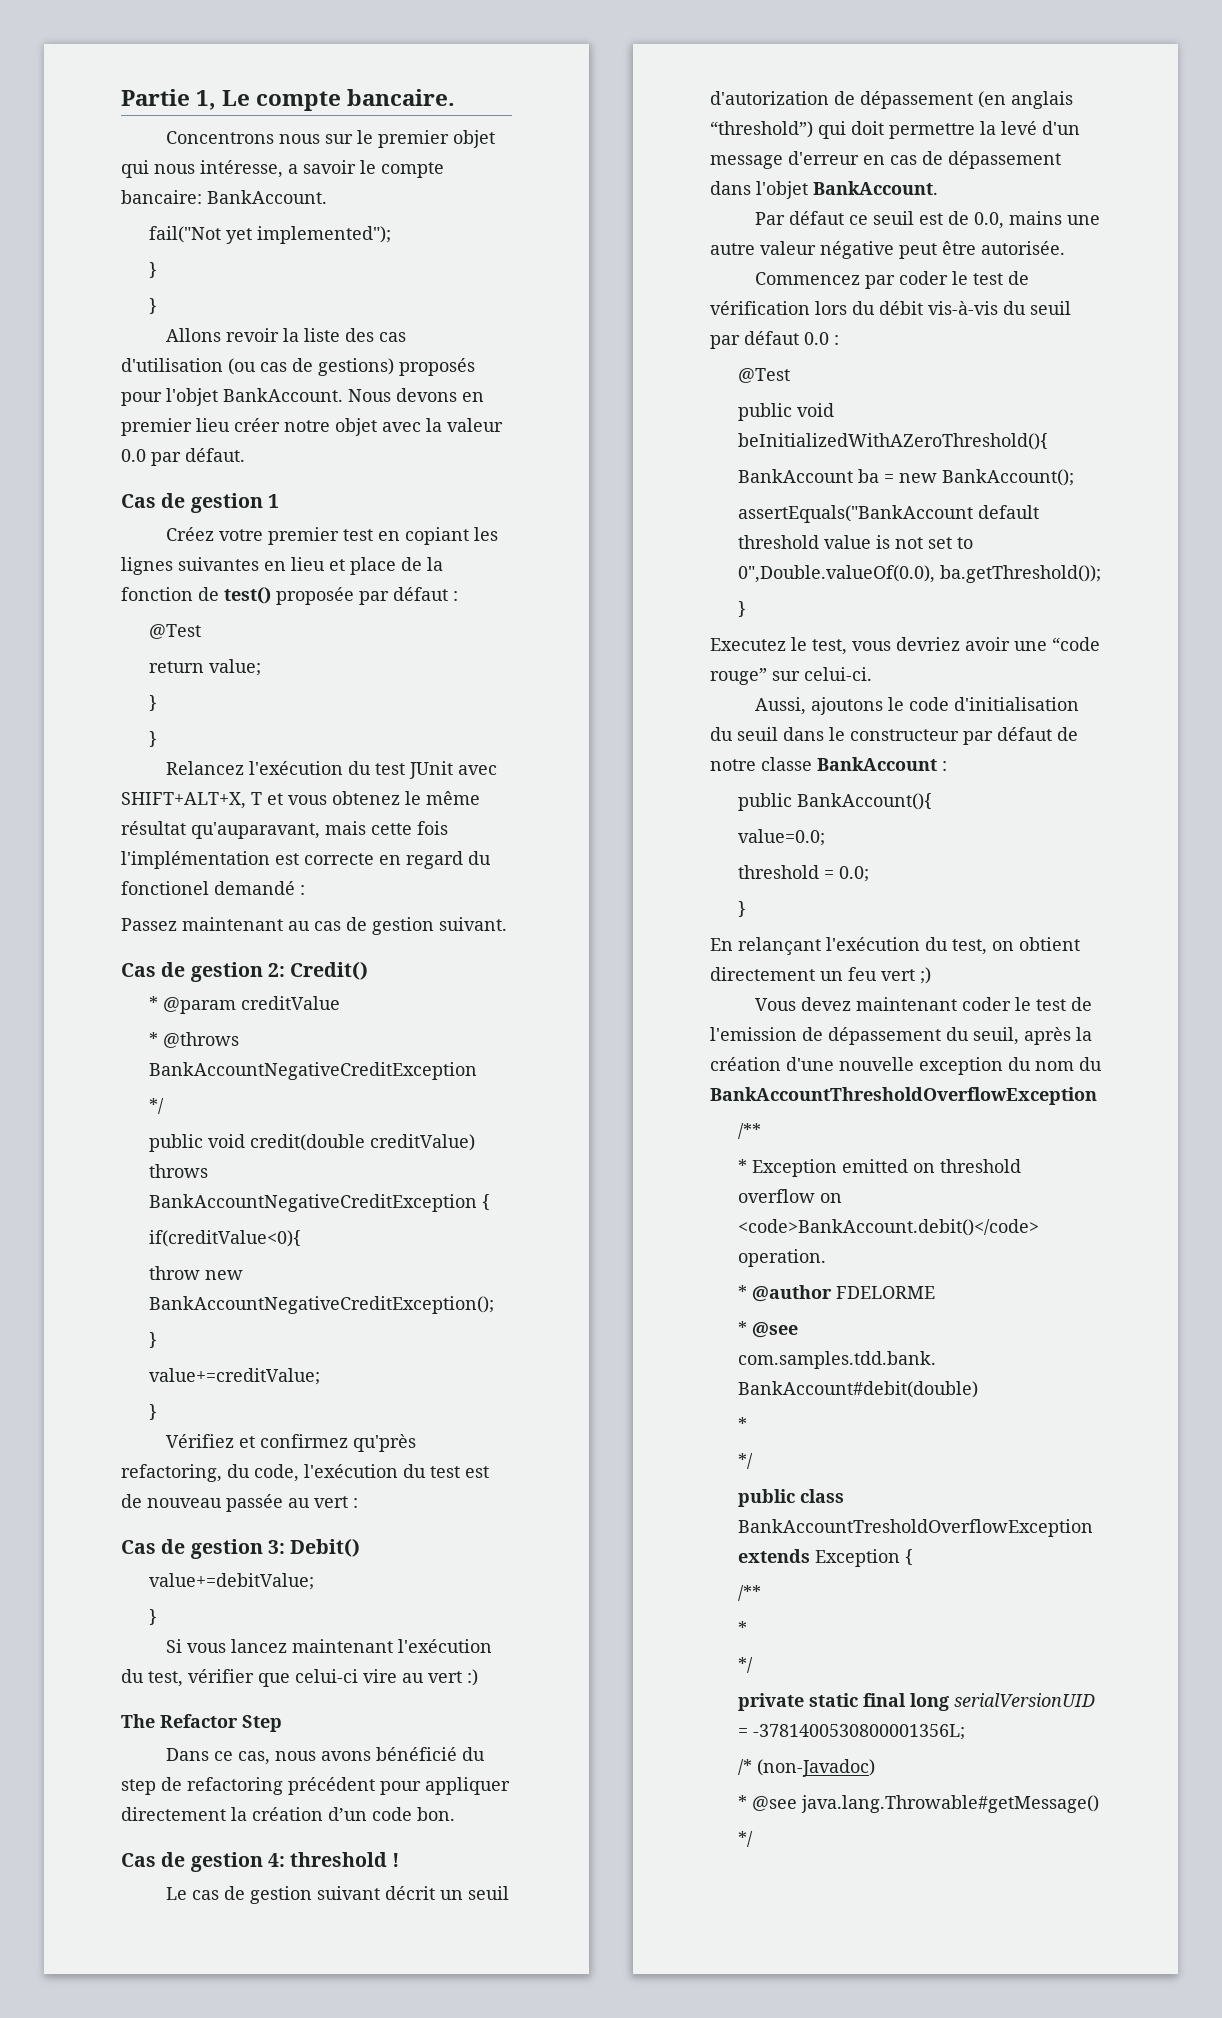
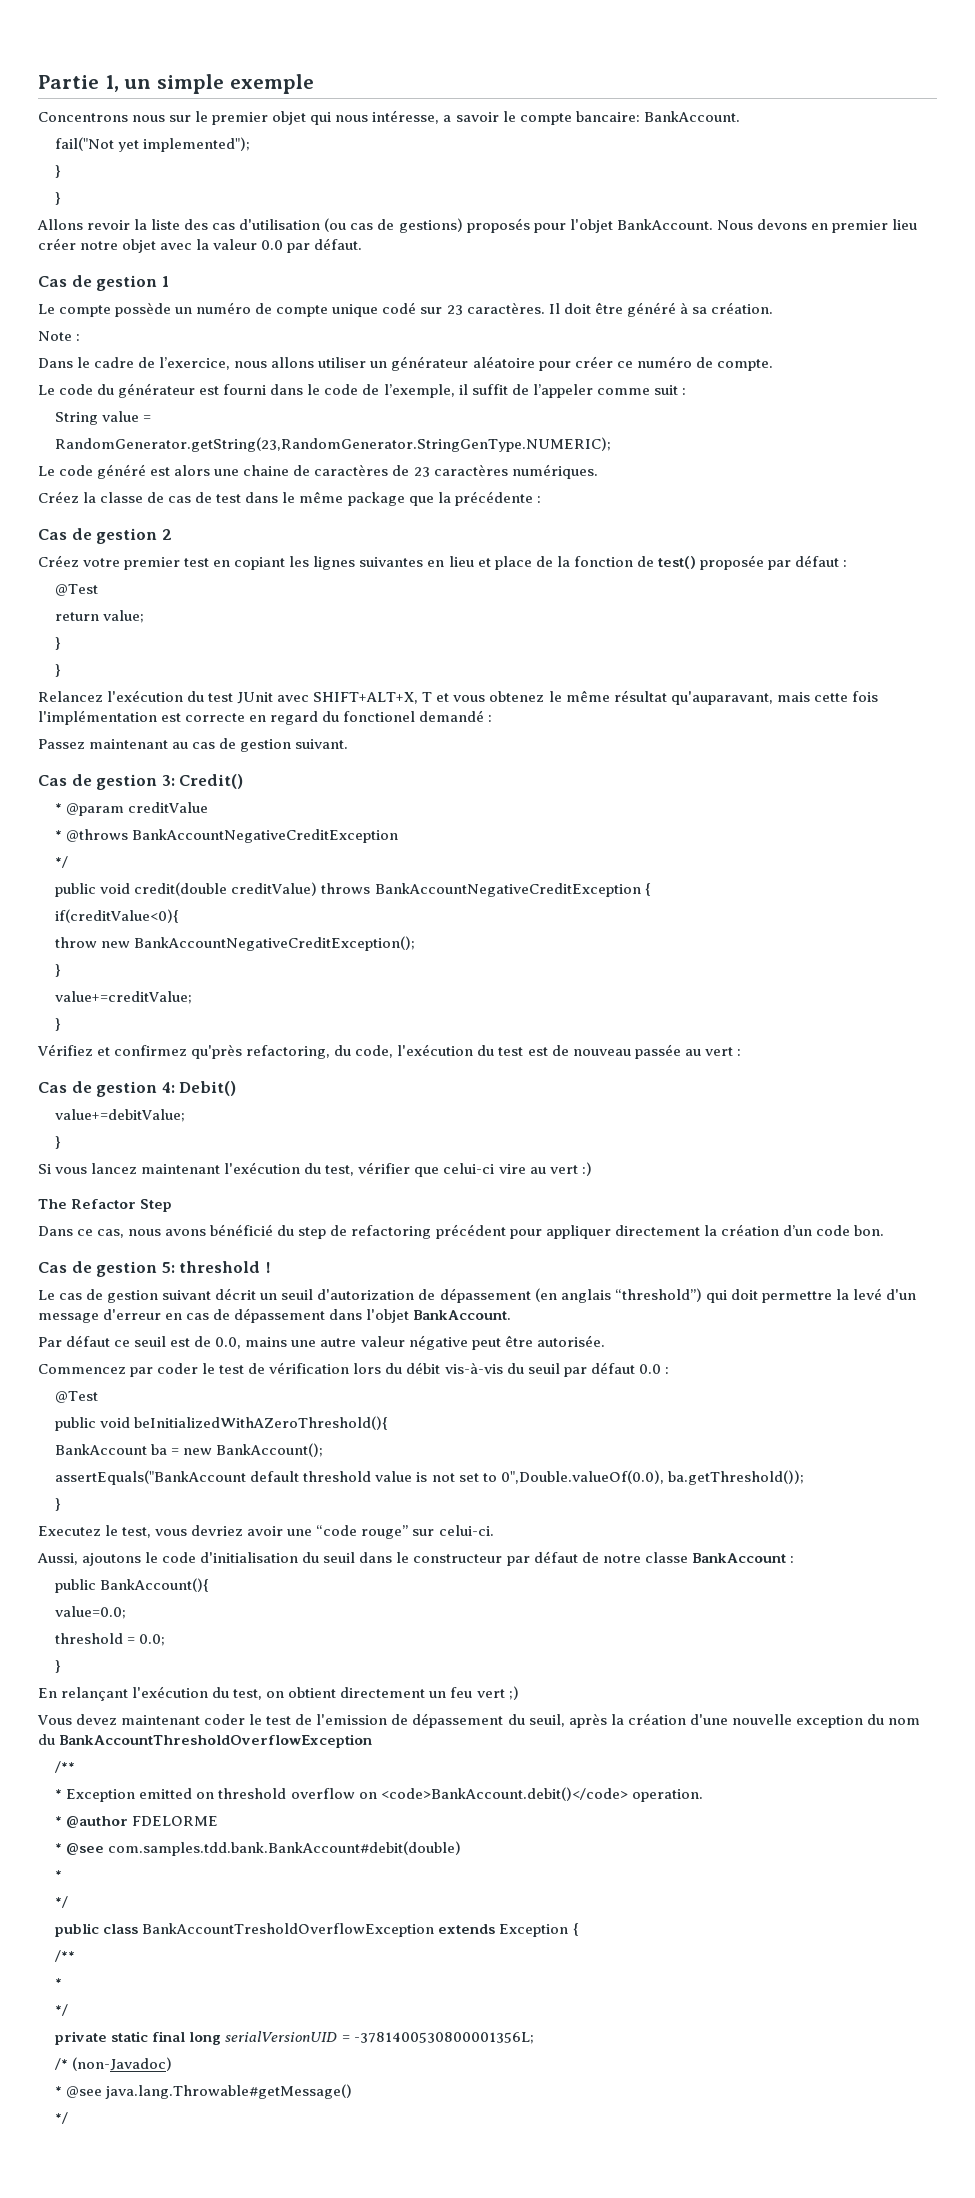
[222,89,456,111] Le compte bancaire. -> [124,74,314,94] un simple exemple
(279, 501) none -> [38,302,773,317] [38,331,81,341] [38,356,773,371] [38,383,686,398] [55,411,152,425] [55,437,612,452] [38,464,598,479] [38,491,541,506] [38,528,172,544] // Le compte possède un numéro de compte unique codé sur 23 caractères. Il doit être généré à sa création. // Note : // Dans le cadre de l’exercice, nous allons utiliser un générateur aléatoire pour créer ce numéro de compte. // Le code du générateur est fourni dans le code de l’exemple, il suffit de l’appeler comme suit : // String value = // RandomGenerator.getString(23,RandomGenerator.StringGenType.NUMERIC); // Le code généré est alors une chaine de caractères de 23 caractères numériques. // Créez la classe de cas de test dans le même package que la précédente : // Cas de gestion 2
[267,963,285,977] 2: -> [161,775,175,786] 3:
[267,1540,285,1554] 3: -> [161,1082,175,1093] 4:
[267,1853,285,1867] 4: -> [161,1262,175,1273] 5:

